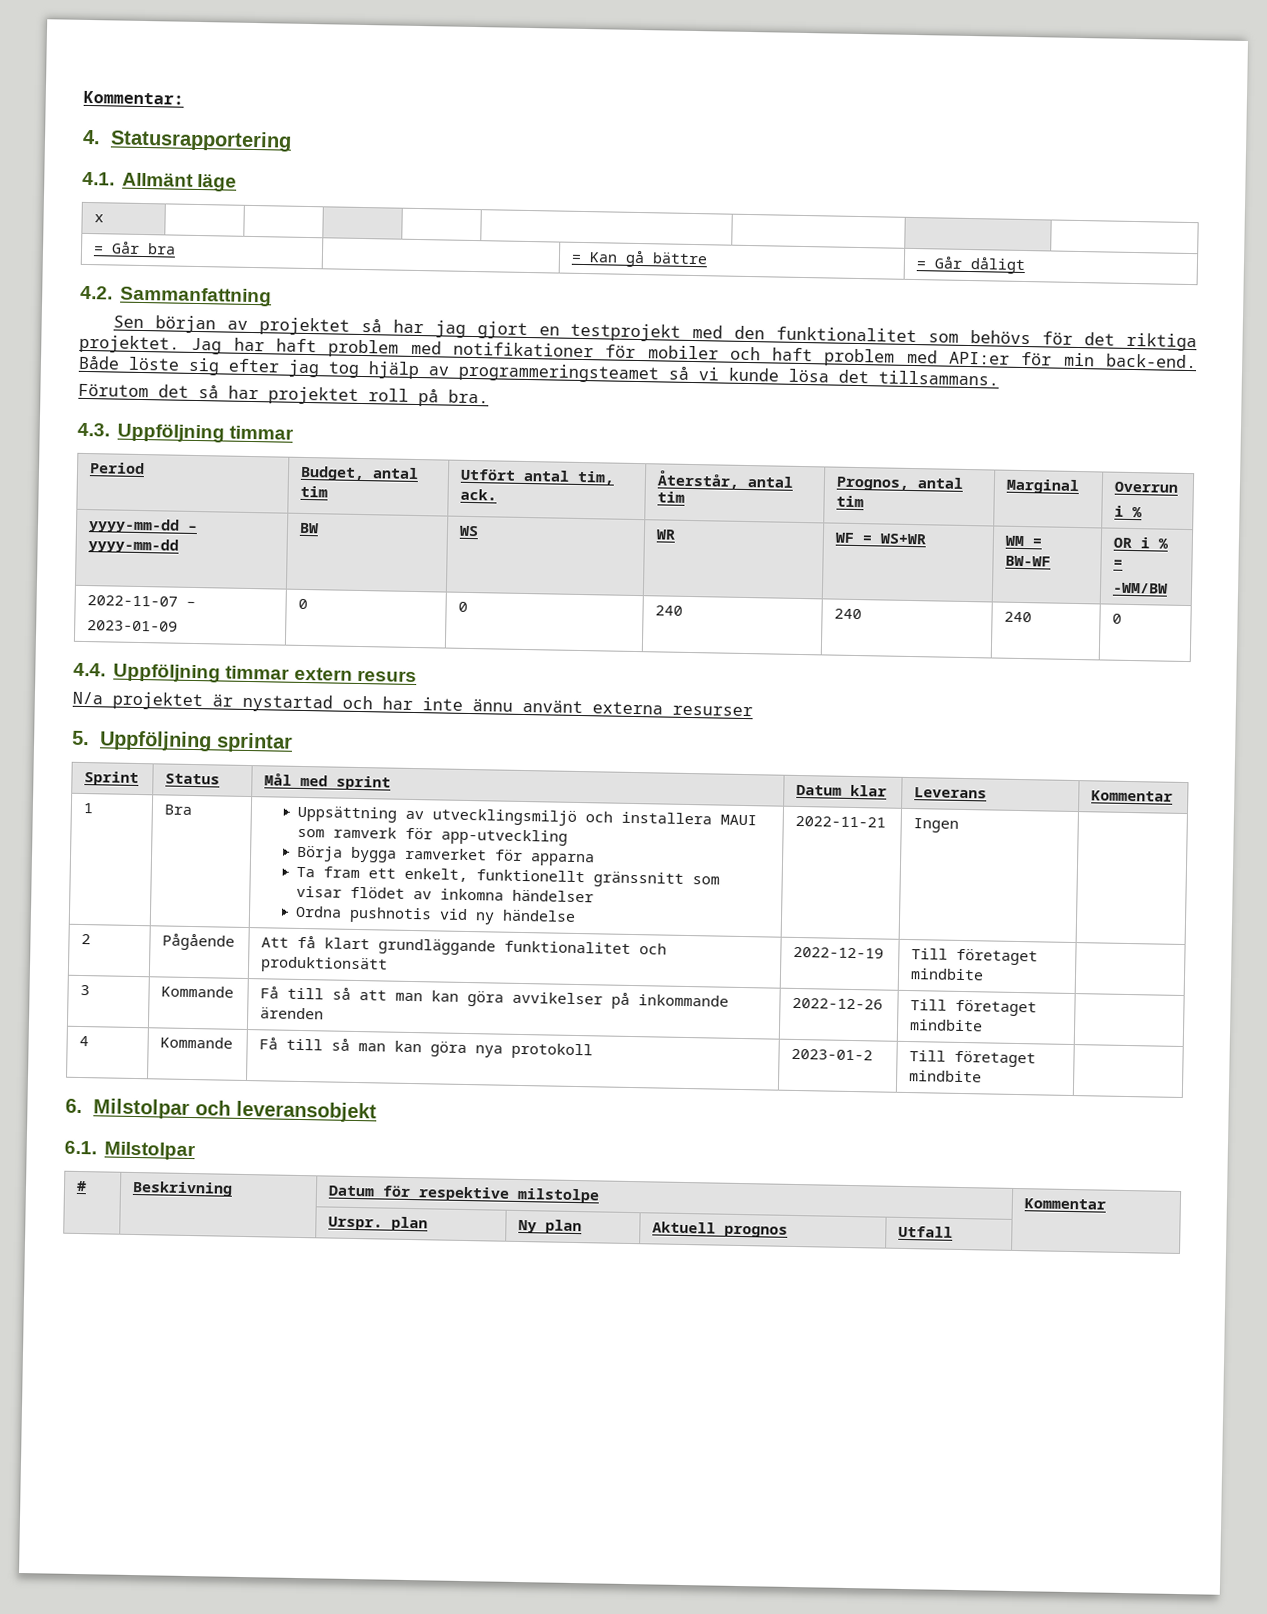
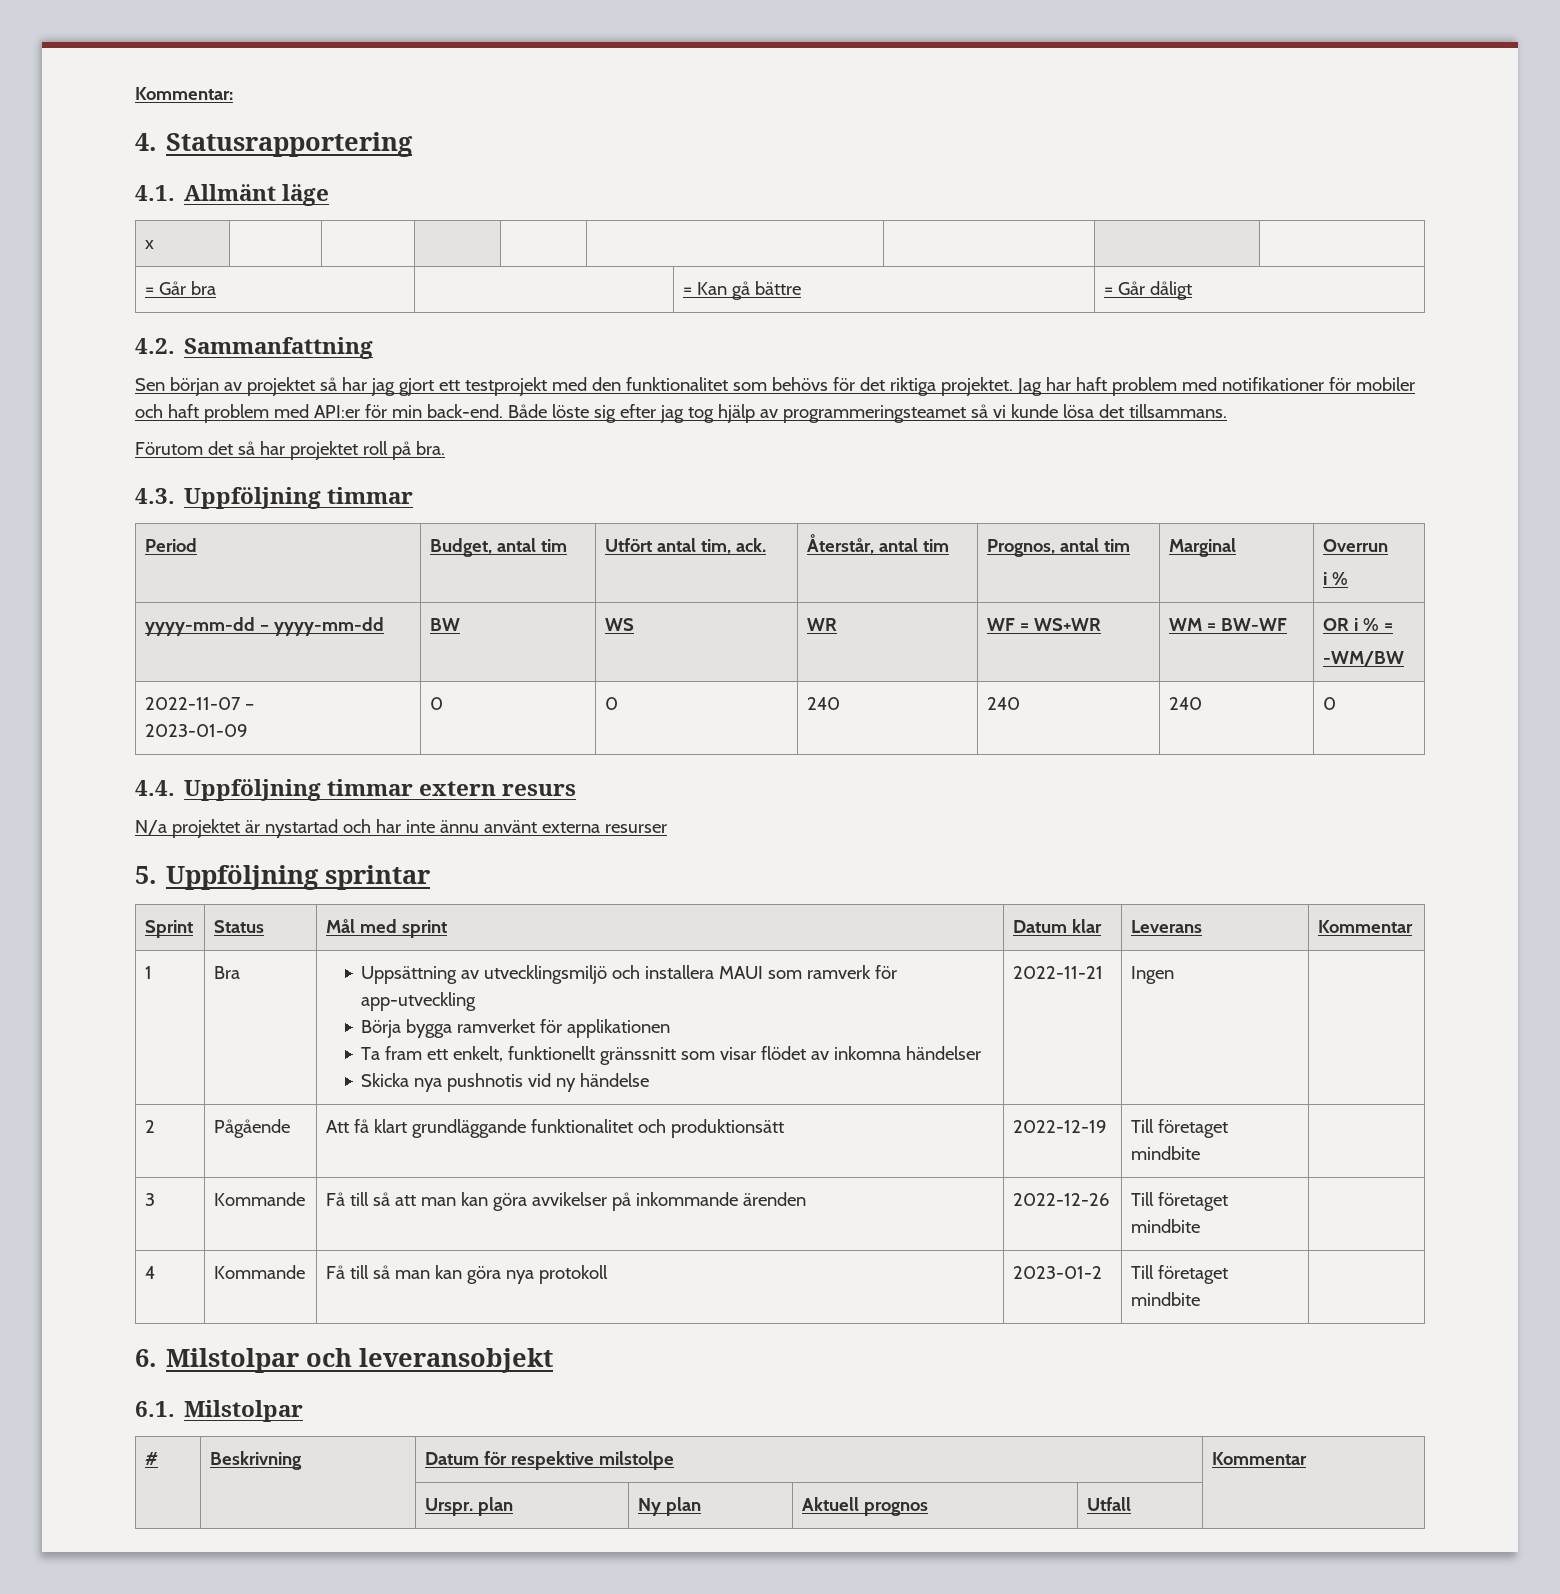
[538,326,560,336] en -> [438,380,460,391] ett
[529,853,595,867] apparna -> [567,1019,671,1038] applikationen
[294,905,342,918] Ordna -> [361,1073,443,1092] Skicka nya

